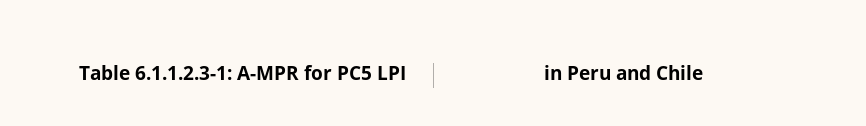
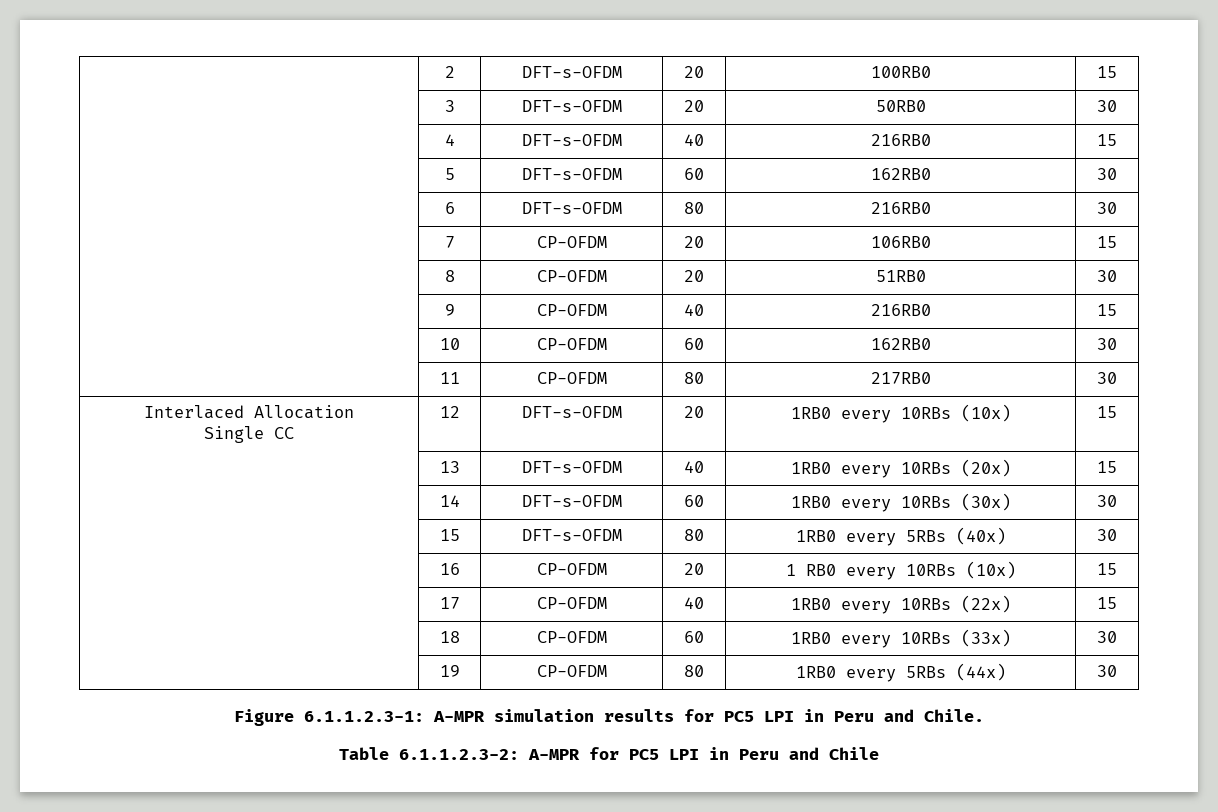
[79,65,232,80] Table 6.1.1.2.3-1: -> [444,66,455,78] [521,66,622,78] [684,66,704,78] [870,66,931,78] [1097,66,1117,78] [444,100,455,112] [521,100,622,112] [684,100,704,112] [875,100,926,112] [1097,100,1117,112] [444,134,455,146] [521,134,622,146] [684,134,704,146] [870,134,931,146] [1097,134,1117,146] [444,168,455,180] [521,168,622,180] [684,168,704,180] [870,168,931,180] [1097,168,1117,180] [444,202,455,214] [521,202,622,214] [684,202,704,214] [870,202,931,214] [1097,202,1117,214] [444,236,455,248] [536,236,607,248] [684,236,704,248] [870,236,931,248] [1097,236,1117,248] [444,270,455,282] [536,270,607,282] [684,270,704,282] [875,270,926,282] [1097,270,1117,282] [444,304,455,316] [536,304,607,316] [684,304,704,316] [870,304,931,316] [1097,304,1117,316] [439,338,460,350] [536,338,607,350] [684,338,704,350] [870,338,931,350] [1097,338,1117,350] [439,372,460,384] [536,372,607,384] [684,372,704,384] [870,372,931,384] [1097,372,1117,384] [144,405,354,419] [204,426,294,443] [439,406,460,418] [521,406,622,418] [684,406,704,418] [790,404,1011,423] [1097,406,1117,418] [439,461,460,473] [521,461,622,473] [684,461,704,473] [790,459,1011,478] [1097,461,1117,473] [439,495,460,507] [521,495,622,507] [684,495,704,507] [790,493,1011,512] [1097,495,1117,507] [439,529,460,541] [521,529,622,541] [684,529,704,541] [795,527,1006,546] [1097,529,1117,541] [439,563,460,575] [536,563,607,575] [684,563,704,575] [785,561,1016,580] [1097,563,1117,575] [439,597,460,609] [536,597,607,609] [684,597,704,609] [790,595,1011,614] [1097,597,1117,609] [439,631,460,643] [536,631,607,643] [684,631,704,643] [790,629,1011,648] [1097,631,1117,643] [439,665,460,677] [536,665,607,677] [684,665,704,677] [795,663,1006,682] [1097,665,1117,677] [234,709,984,726] [339,747,519,760] | 2 | DFT-s-OFDM | 20 | 100RB0 | 15 // | 3 | DFT-s-OFDM | 20 | 50RB0 | 30 // | 4 | DFT-s-OFDM | 40 | 216RB0 | 15 // | 5 | DFT-s-OFDM | 60 | 162RB0 | 30 // | 6 | DFT-s-OFDM | 80 | 216RB0 | 30 // | 7 | CP-OFDM | 20 | 106RB0 | 15 // | 8 | CP-OFDM | 20 | 51RB0 | 30 // | 9 | CP-OFDM | 40 | 216RB0 | 15 // | 10 | CP-OFDM | 60 | 162RB0 | 30 // | 11 | CP-OFDM | 80 | 217RB0 | 30 // Interlaced Allocation // Single CC | 12 | DFT-s-OFDM | 20 | 1RB0 every 10RBs (10x) | 15 // | 13 | DFT-s-OFDM | 40 | 1RB0 every 10RBs (20x) | 15 // | 14 | DFT-s-OFDM | 60 | 1RB0 every 10RBs (30x) | 30 // | 15 | DFT-s-OFDM | 80 | 1RB0 every 5RBs (40x) | 30 // | 16 | CP-OFDM | 20 | 1 RB0 every 10RBs (10x) | 15 // | 17 | CP-OFDM | 40 | 1RB0 every 10RBs (22x) | 15 // | 18 | CP-OFDM | 60 | 1RB0 every 10RBs (33x) | 30 // | 19 | CP-OFDM | 80 | 1RB0 every 5RBs (44x) | 30 // Figure 6.1.1.2.3-1: A-MPR simulation results for PC5 LPI in Peru and Chile. // Table 6.1.1.2.3-2:

